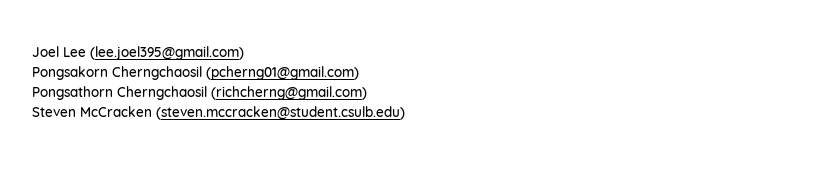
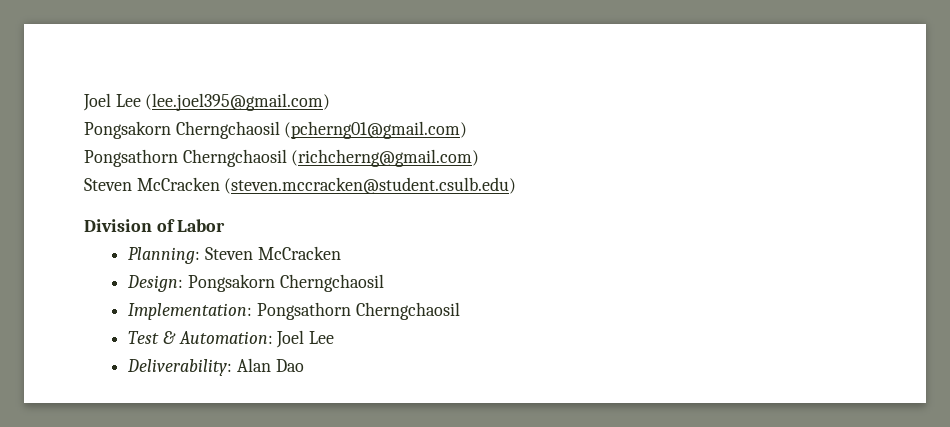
(405, 113) none -> [84,219,226,232] [128,246,341,264] [127,274,384,292] [128,302,460,320] [128,330,334,348] [127,358,304,376] // Division of Labor // Planning: Steven McCracken // Design: Pongsakorn Cherngchaosil // Implementation: Pongsathorn Cherngchaosil // Test & Automation: Joel Lee // Deliverability: Alan Dao

